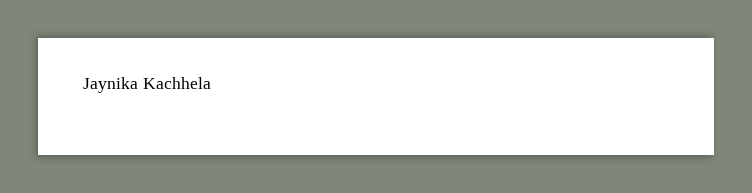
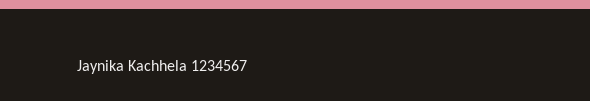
(211, 83) none -> [191,60,248,71] 1234567

